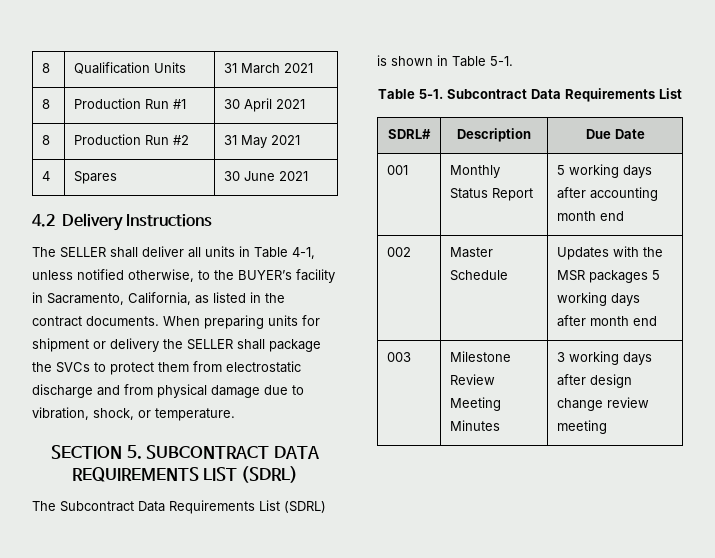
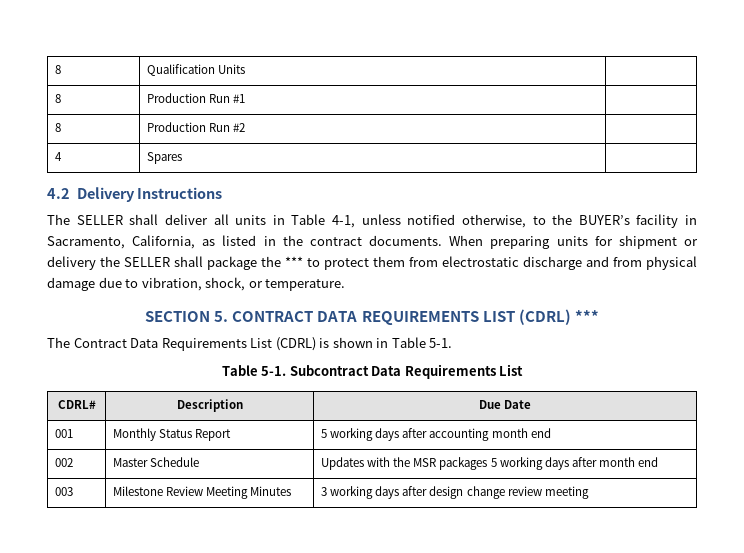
[224,63,314,74] 31 March 2021 -> (246, 69) none
[224,98,306,112] 30 April 2021 -> (246, 98) none
[224,135,301,148] 31 May 2021 -> (246, 127) none
[224,171,309,181] 30 June 2021 -> (183, 158) none
[56,362,90,373] SVCs -> [285,256,303,267] ***
[146,445,270,459] SUBCONTRACT -> [232,311,314,322] CONTRACT
[241,466,299,483] [32,500,326,514] (SDRL) // The Subcontract Data Requirements List (SDRL) -> [518,309,599,325] [47,337,316,351] (CDRL) *** // The Contract Data Requirements List (CDRL)
[388,129,431,139] SDRL# -> [57,400,96,409] CDRL#

